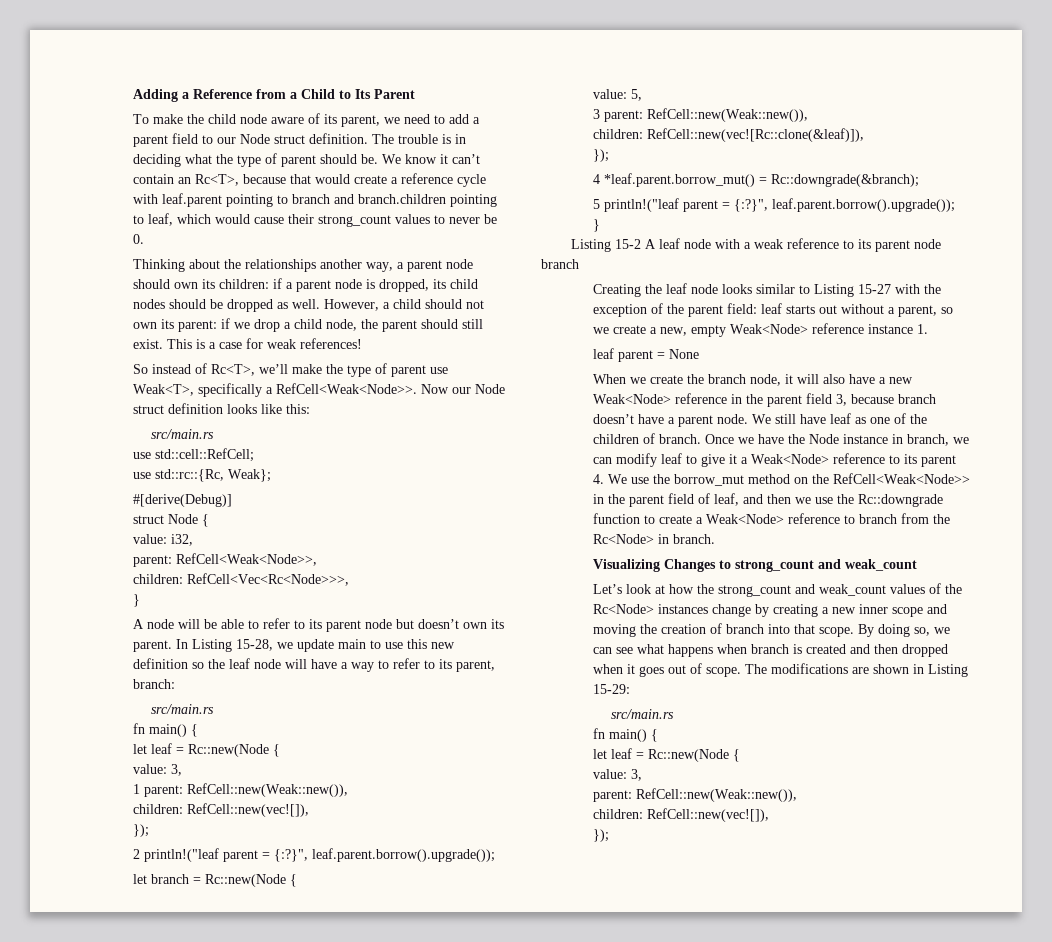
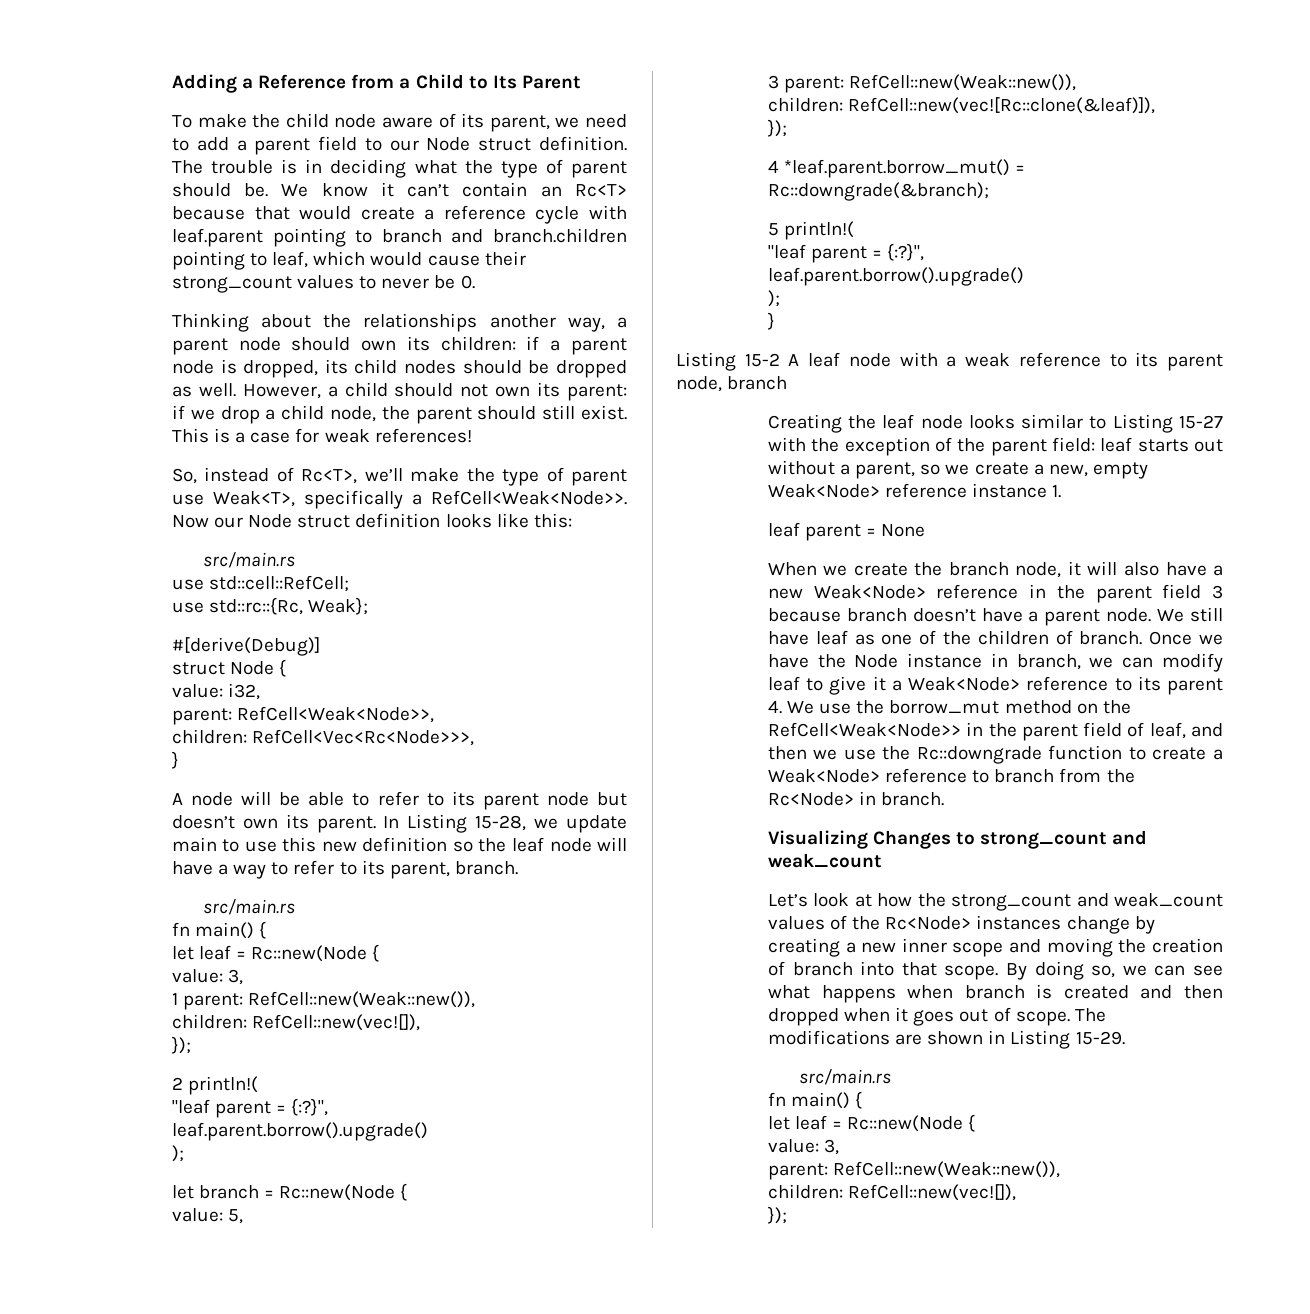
[195,174,240,186] Rc<T>, -> [575,184,627,197] Rc<T>
[133,364,149,374] So -> [171,468,197,484] So,
[133,679,176,689] branch: -> [454,861,518,875] branch.
[144,848,496,862] println!("leaf parent = {:?}", leaf.parent.borrow().upgrade()); -> [188,1076,259,1095] [171,1098,329,1118] [171,1122,428,1141] [171,1145,184,1162] println!( // "leaf parent = {:?}", // leaf.parent.borrow().upgrade() // );
[604,198,956,212] println!("leaf parent = {:?}", leaf.parent.borrow().upgrade()); -> [784,221,855,240] [767,243,925,263] [767,267,1024,286] [767,290,780,307] println!( // "leaf parent = {:?}", // leaf.parent.borrow().upgrade() // );
[914,239,942,249] node -> [676,376,722,392] node,
[836,394,848,406] 3, -> [1212,585,1223,599] 3
[593,684,631,694] 15-29: -> [1075,1031,1125,1045] 15-29.

